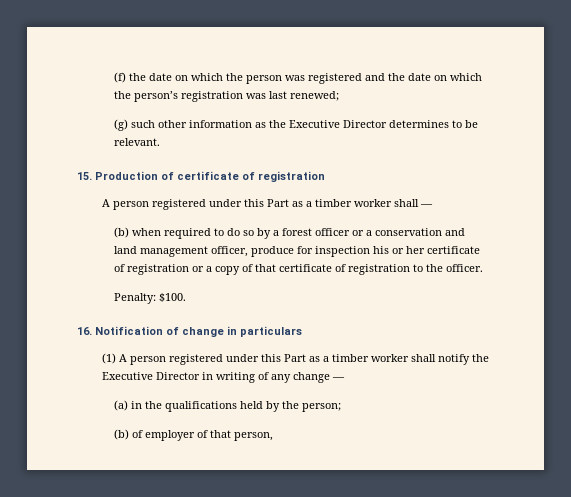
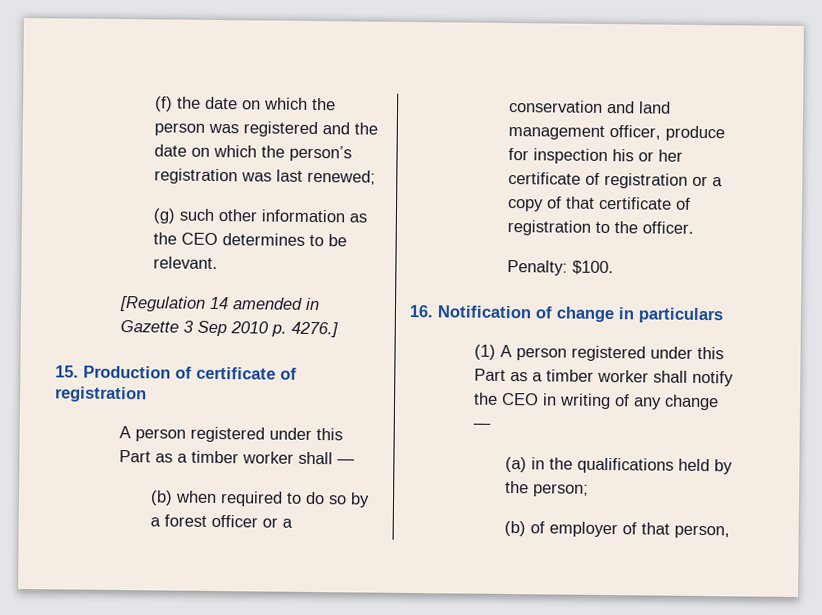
[289,120,388,128] Executive Director -> [181,232,219,246] CEO
(161, 142) none -> [119,296,321,312] [120,320,339,338] // [Regulation 14 amended in Gazette 3 Sep 2010 p. 4276.]
[101,372,200,380] Executive Director -> [502,392,540,406] CEO

